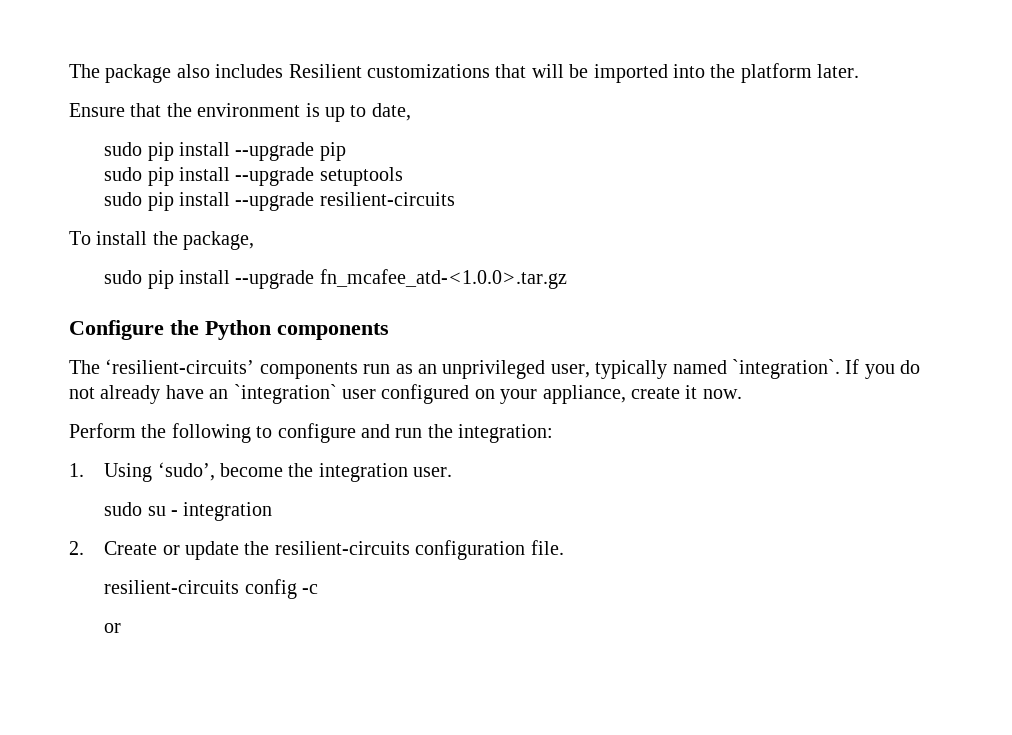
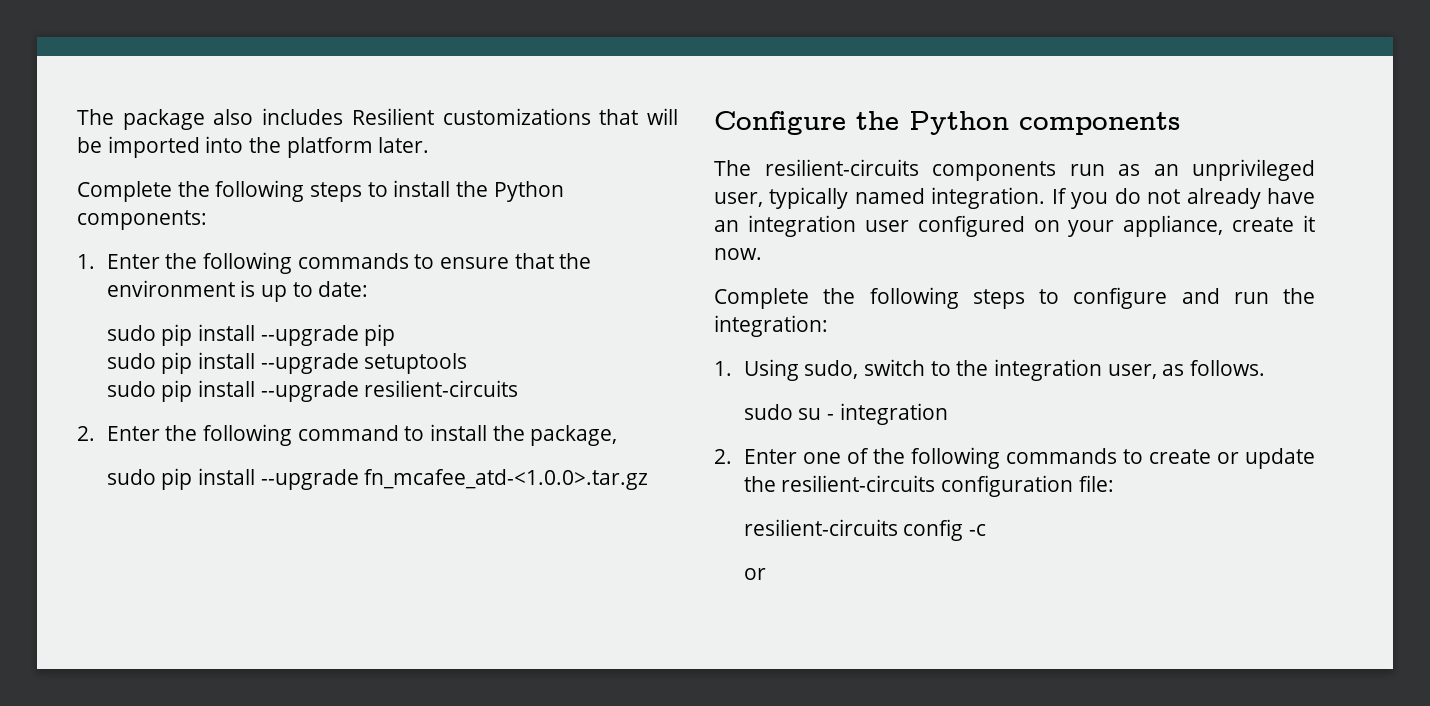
[69,103,125,117] Ensure -> [77,180,564,202] [77,210,207,230] [77,252,510,274] Complete the following steps to install the Python components: // 1. Enter the following commands to ensure
[371,103,411,121] date, -> [318,281,369,297] date:
[69,231,91,245] To -> [77,424,425,446] 2. Enter the following command to
[105,359,255,374] ‘resilient-circuits’ -> [764,159,919,176] resilient-circuits
[731,359,840,379] `integration`. -> [931,187,1046,209] integration.
[233,384,337,404] `integration` -> [747,215,856,237] integration
[69,423,251,443] Perform the following -> [714,287,1025,309] Complete the following steps
[157,462,453,482] ‘sudo’, become the integration user. -> [804,359,1266,381] sudo, switch to the integration user, as follows.
[104,541,158,555] Create -> [743,447,1211,469] Enter one of the following commands to create
[530,540,564,555] file. -> [1078,475,1114,492] file:

